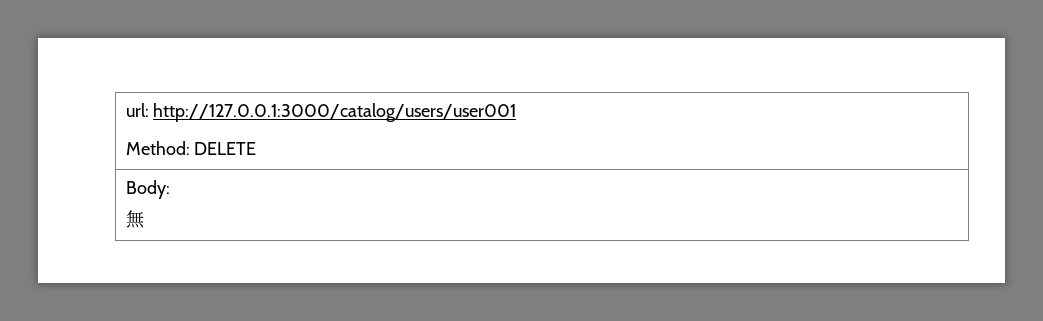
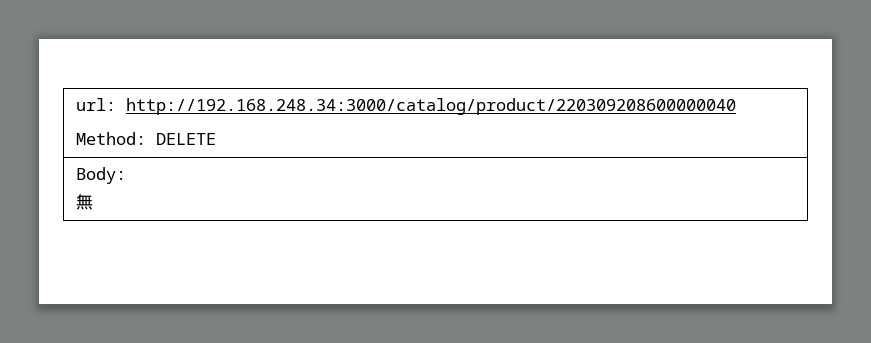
[153,103,517,122] http://127.0.0.1:3000/catalog/users/user001 -> [126,98,737,115] http://192.168.248.34:3000/catalog/product/220309208600000040

